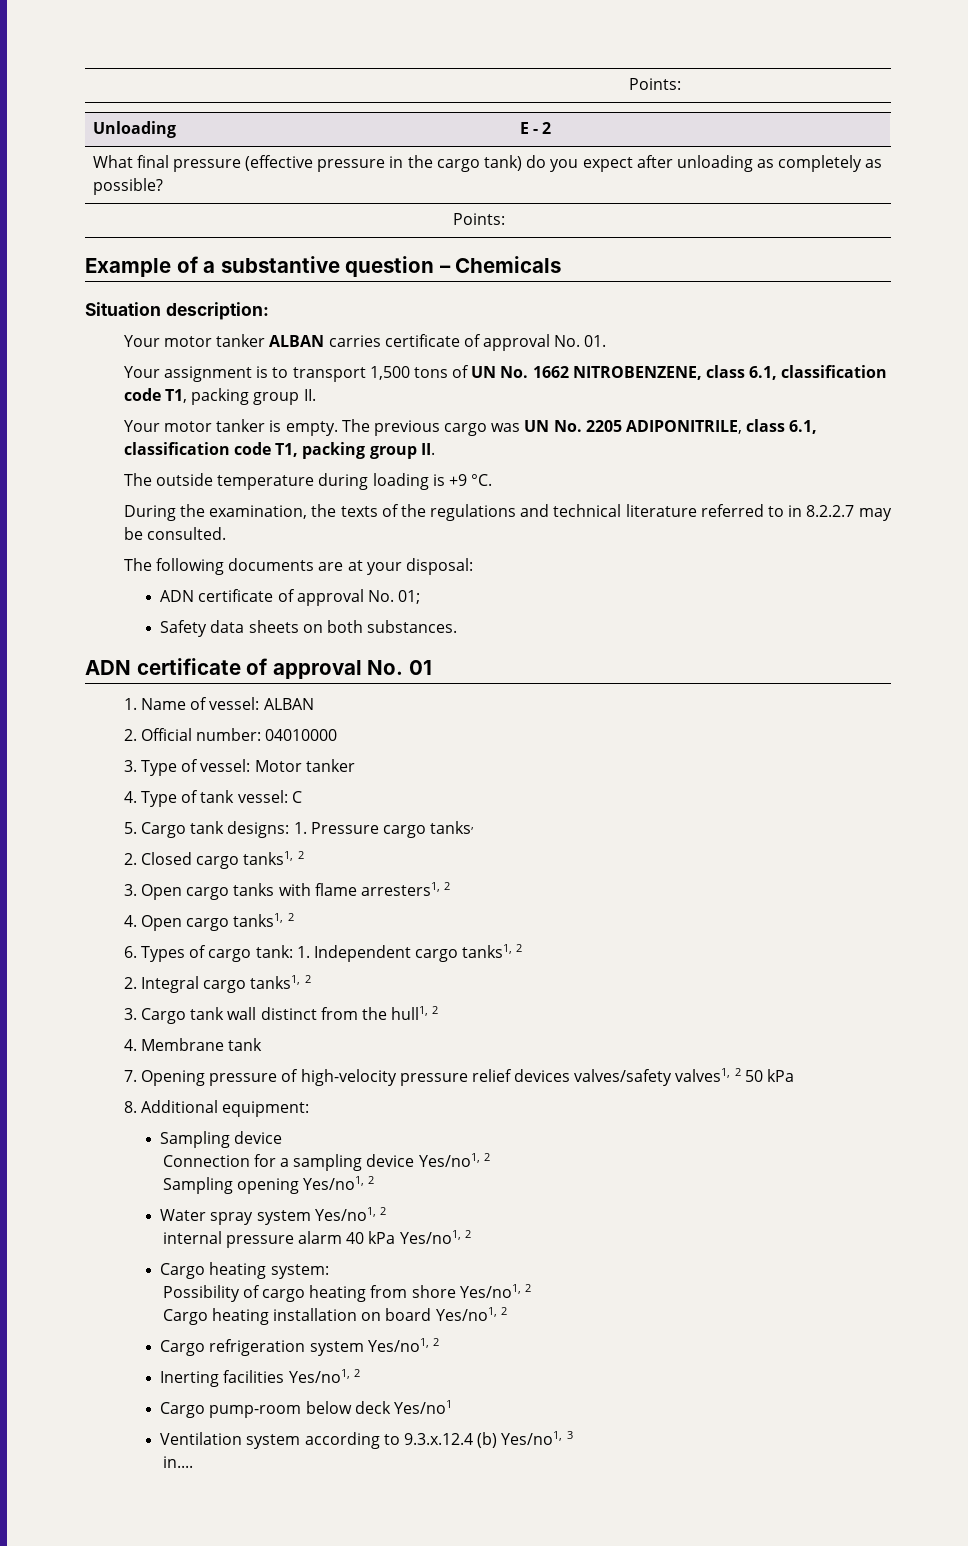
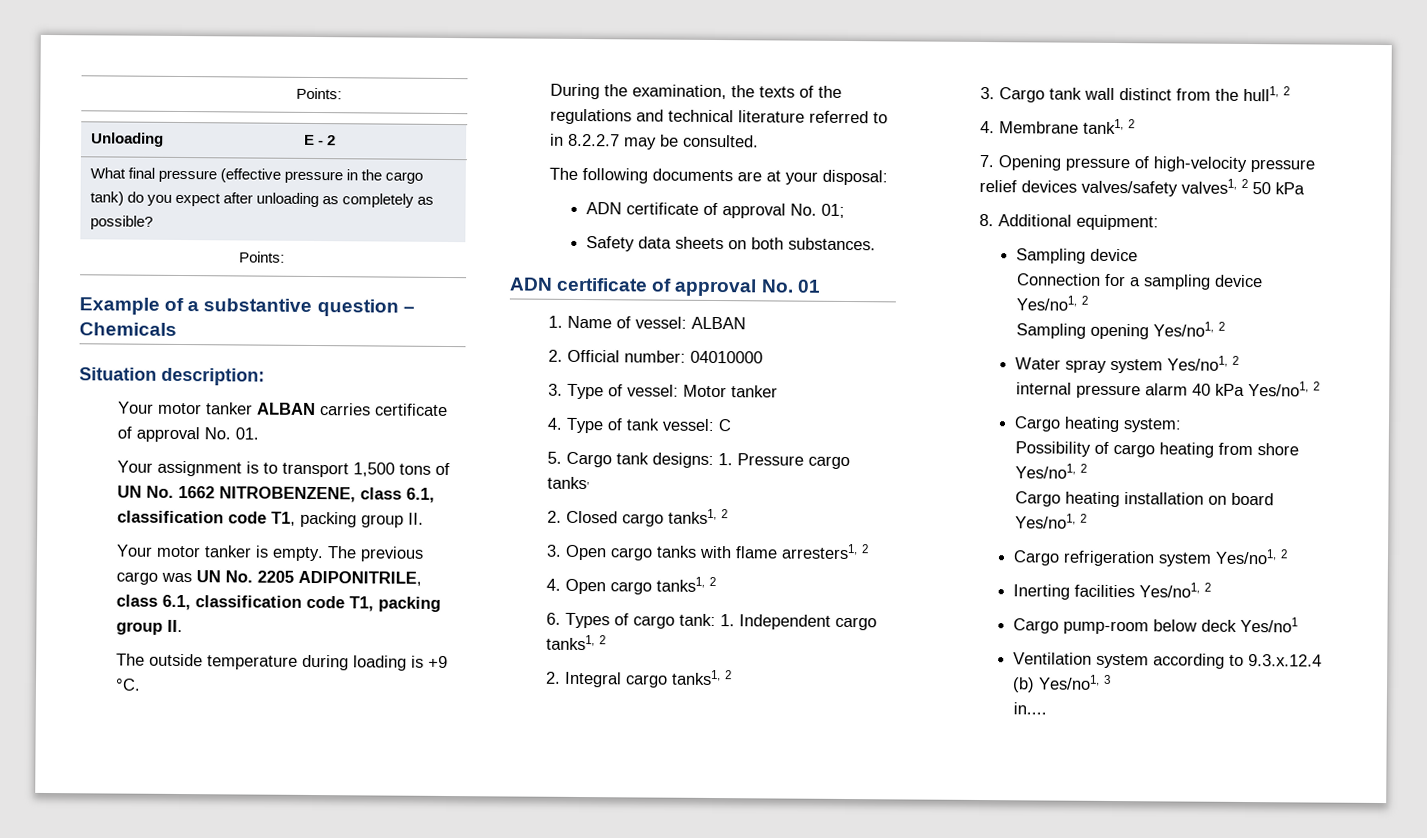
[228,1038,263,1051] tank -> [1082,118,1135,135] tank1, 2

